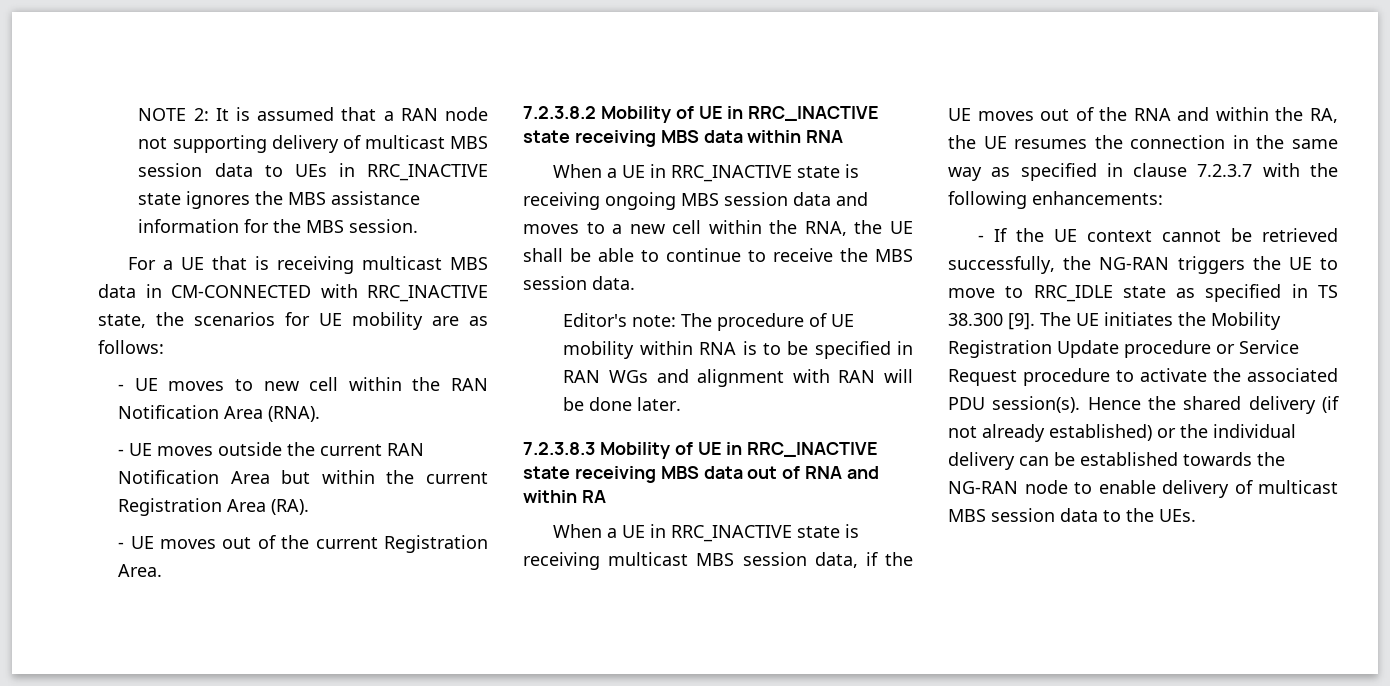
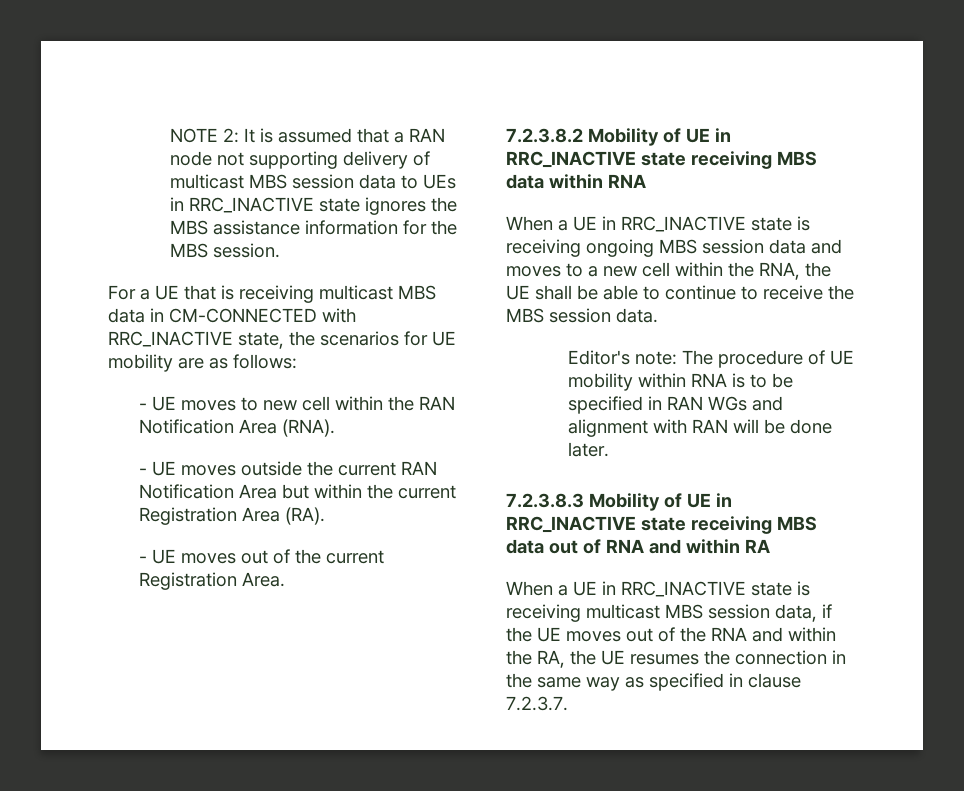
[1197,163,1338,177] [948,191,1163,209] [978,228,1338,242] [948,256,1338,274] [948,284,1338,302] [948,312,1281,330] [948,340,1299,358] [948,368,1338,386] [948,396,1339,414] [948,424,1296,442] [948,452,1285,470] [948,480,1338,498] [948,508,1196,522] 7.2.3.7 with the following enhancements: // - If the UE context cannot be retrieved successfully, the NG-RAN triggers the UE to move to RRC_IDLE state as specified in TS 38.300 [9]. The UE initiates the Mobility Registration Update procedure or Service Request procedure to activate the associated PDU session(s). Hence the shared delivery (if not already established) or the individual delivery can be established towards the NG-RAN node to enable delivery of multicast MBS session data to the UEs. -> [506,696,568,711] 7.2.3.7.

